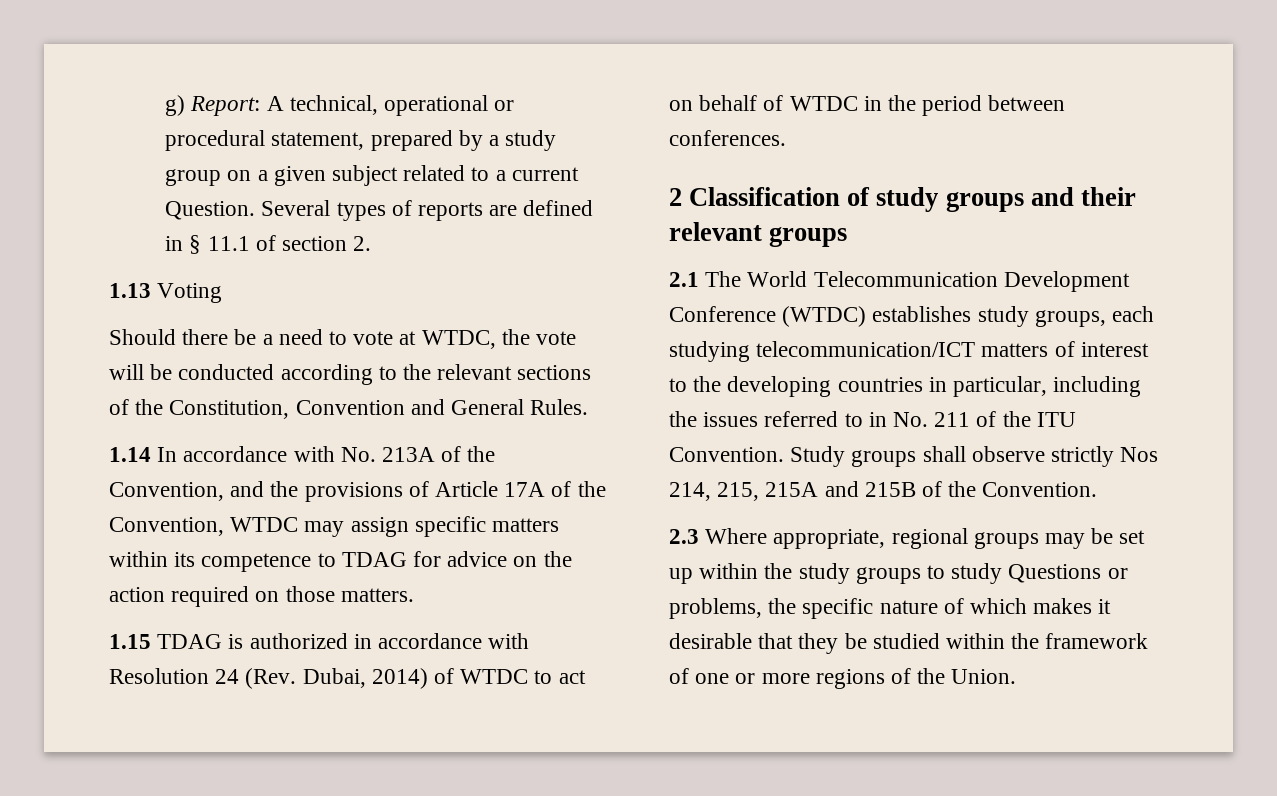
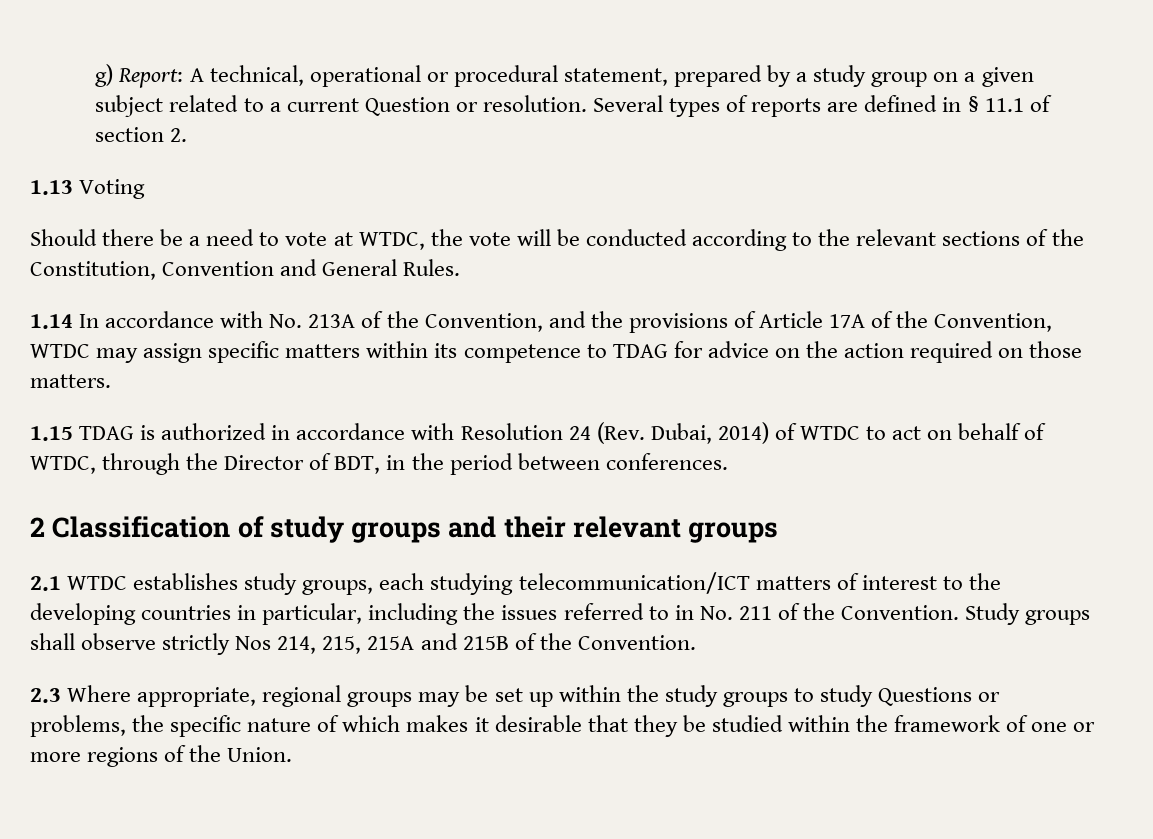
[165,201,256,220] Question. -> [364,95,587,116] Question or resolution.
[789,96,858,111] WTDC -> [30,453,381,475] WTDC, through the Director of BDT,
[705,271,1130,292] [669,306,867,327] The World Telecommunication Development Conference (WTDC) -> [67,576,128,590] WTDC
[1036,412,1076,427] ITU -> (835, 611) none

